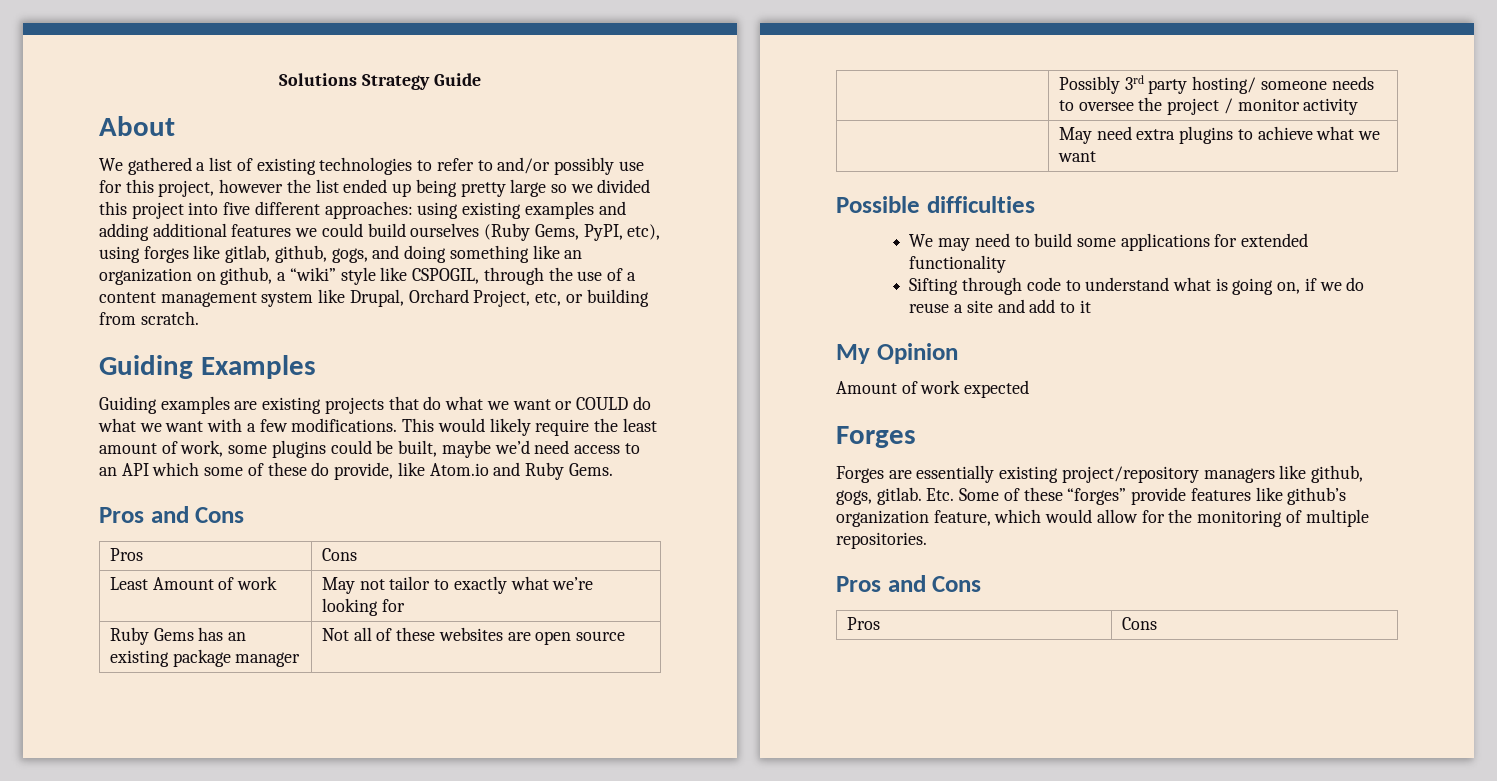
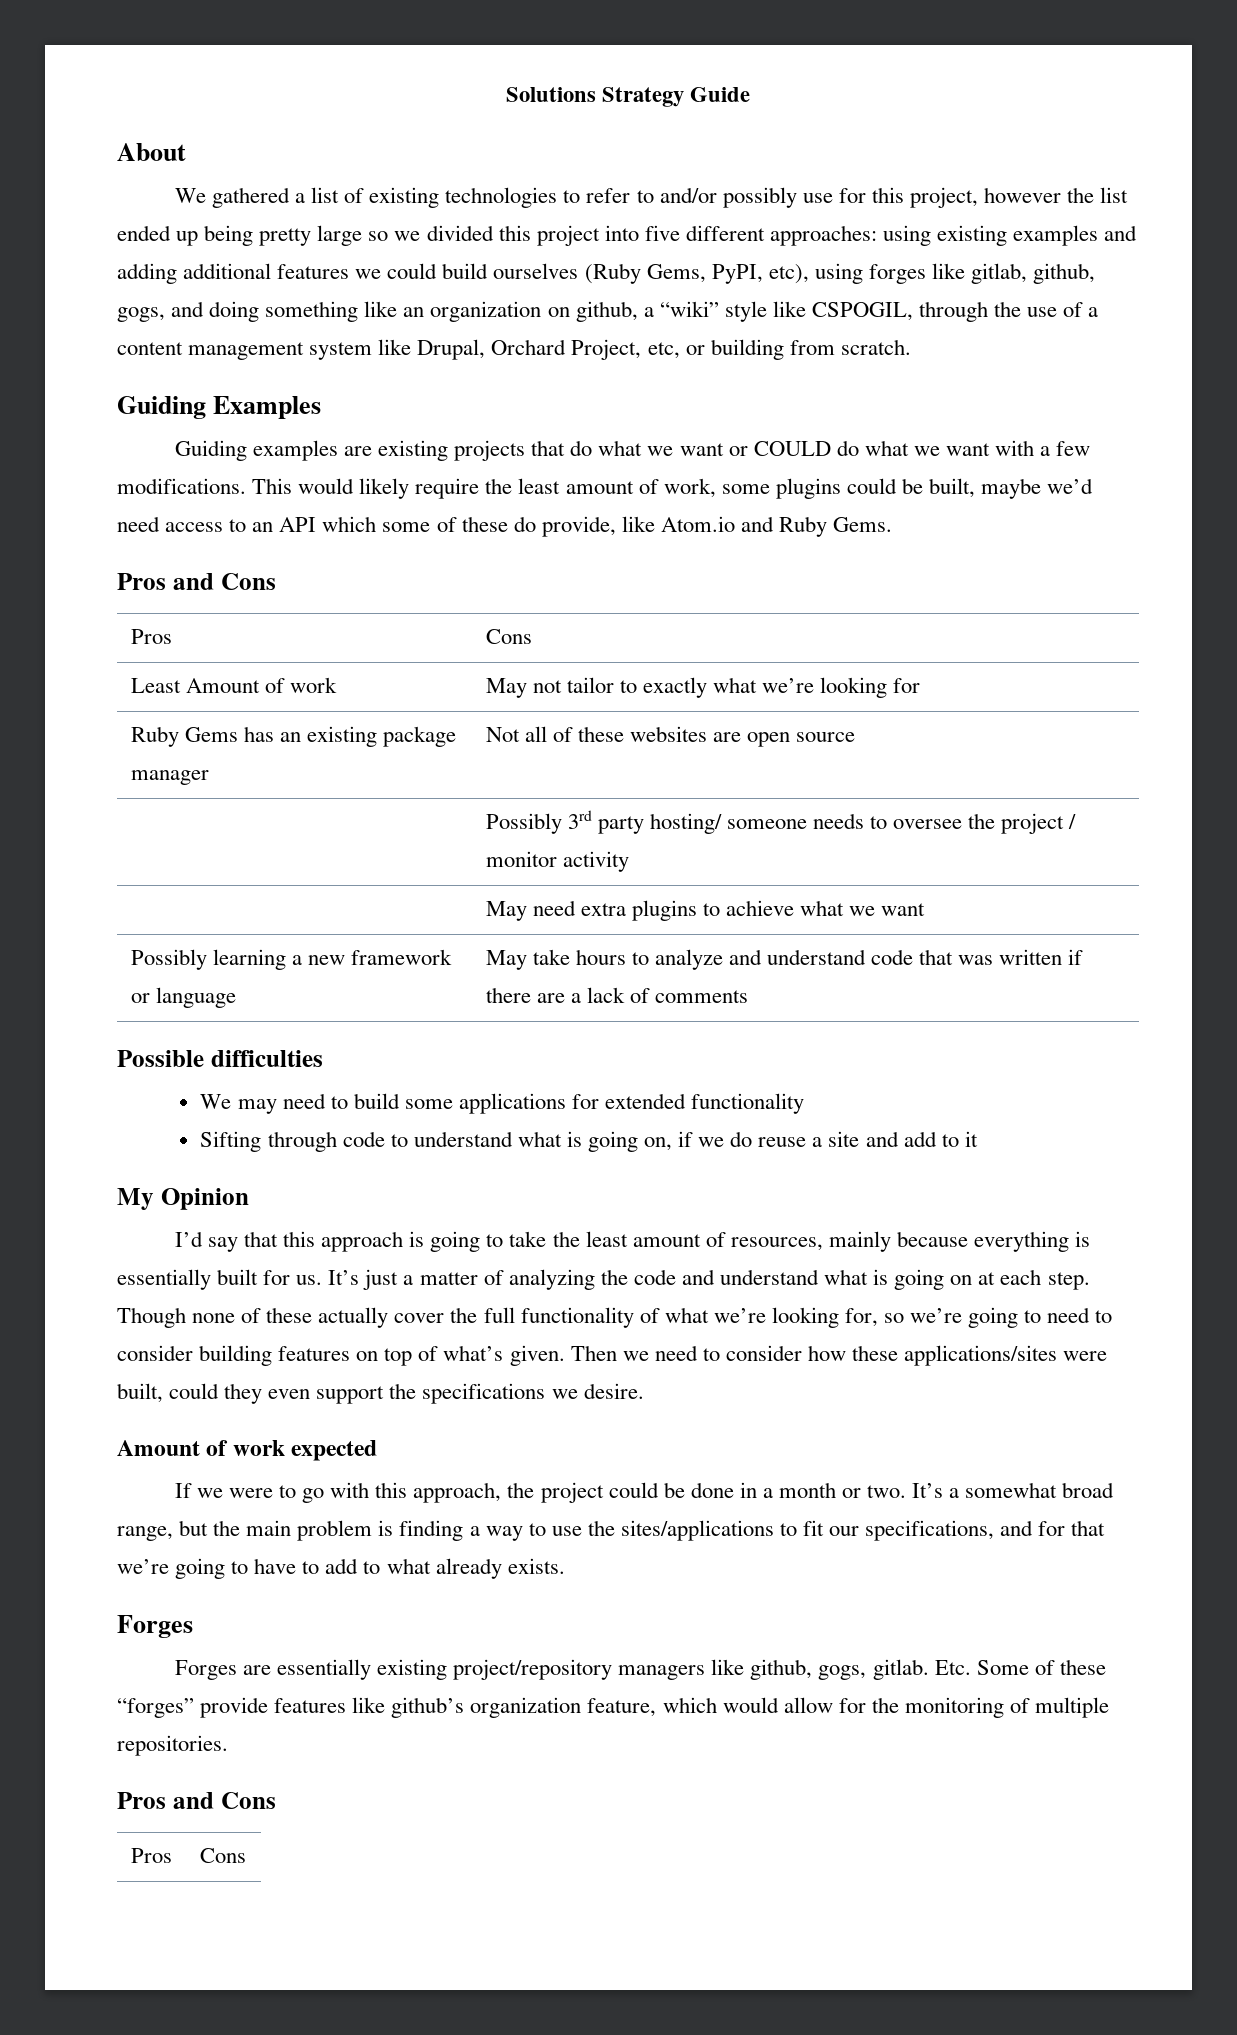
(1096, 156) none -> [130,949,452,970] [130,987,236,1008] [485,949,1084,970] [485,987,749,1003] // Possibly learning a new framework or language | May take hours to analyze and understand code that was written if there are a lack of comments
[836,380,1030,398] Amount of work expected -> [174,1231,1091,1252] [117,1269,1090,1290] [117,1307,1113,1328] [117,1345,1108,1366] [117,1383,644,1404] [117,1440,378,1461] [174,1482,1115,1503] [117,1520,1106,1541] [117,1558,565,1579] I’d say that this approach is going to take the least amount of resources, mainly because everything is essentially built for us. It’s just a matter of analyzing the code and understand what is going on at each step. Though none of these actually cover the full functionality of what we’re looking for, so we’re going to need to consider building features on top of what’s given. Then we need to consider how these applications/sites were built, could they even support the specifications we desire. // Amount of work expected // If we were to go with this approach, the project could be done in a month or two. It’s a somewhat broad range, but the main problem is finding a way to use the sites/applications to fit our specifications, and for that we’re going to have to add to what already exists.

